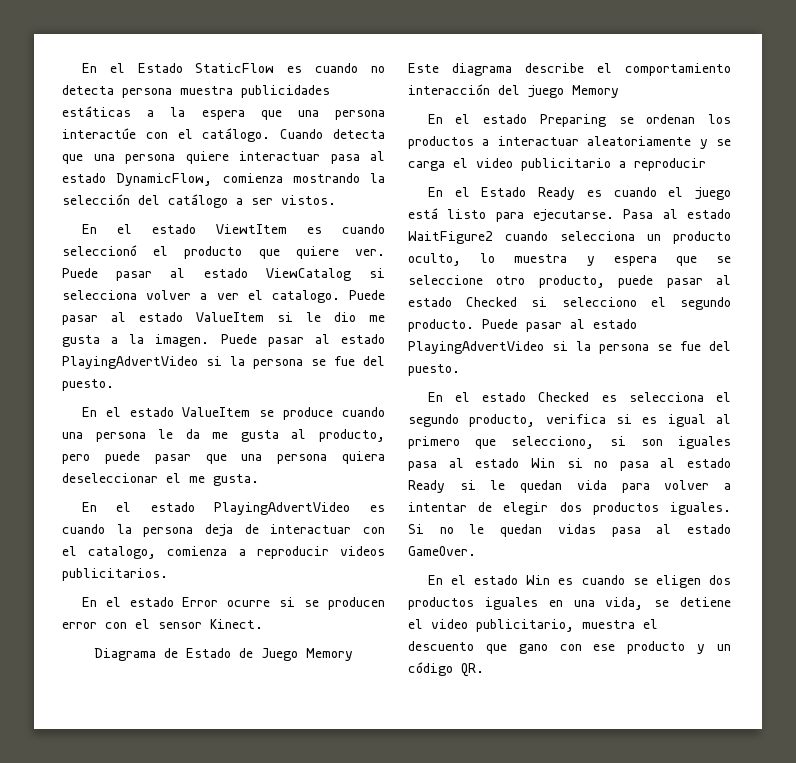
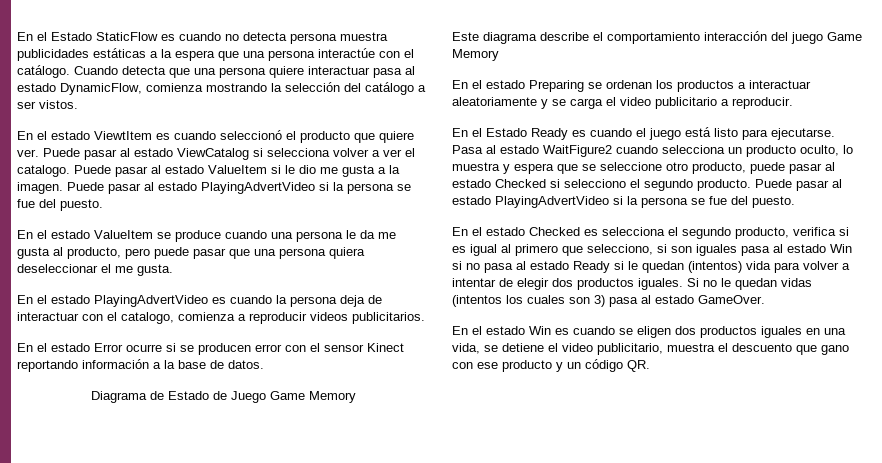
[210,619,263,629] Kinect. -> [367,343,404,352] [17,359,264,372] Kinect reportando información a la base de datos.
(298, 654) none -> [270,391,305,400] Game
(564, 91) none -> [827,32,862,41] Game
[634,158,706,171] reproducir -> [732,97,793,109] reproducir.
(563, 486) none -> [688,261,742,273] (intentos)
(596, 529) none -> [452,295,605,307] (intentos los cuales son 3)

